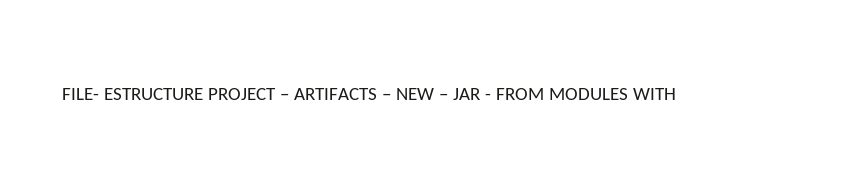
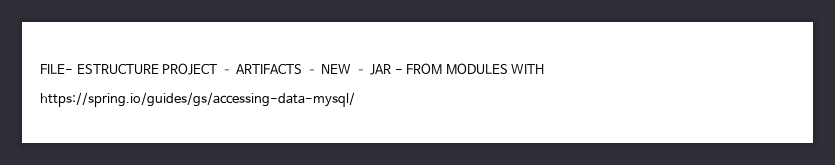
(676, 94) none -> [40,92,355,107] // https://spring.io/guides/gs/accessing-data-mysql/

